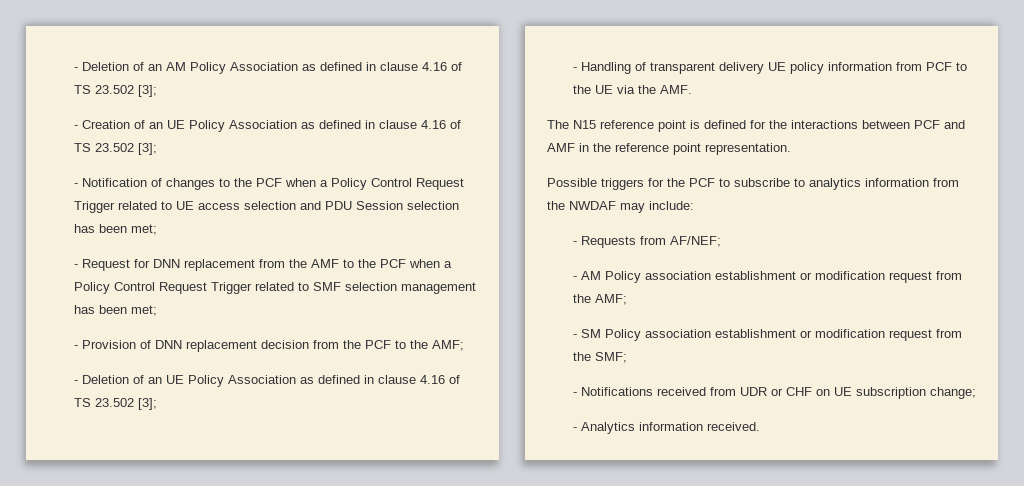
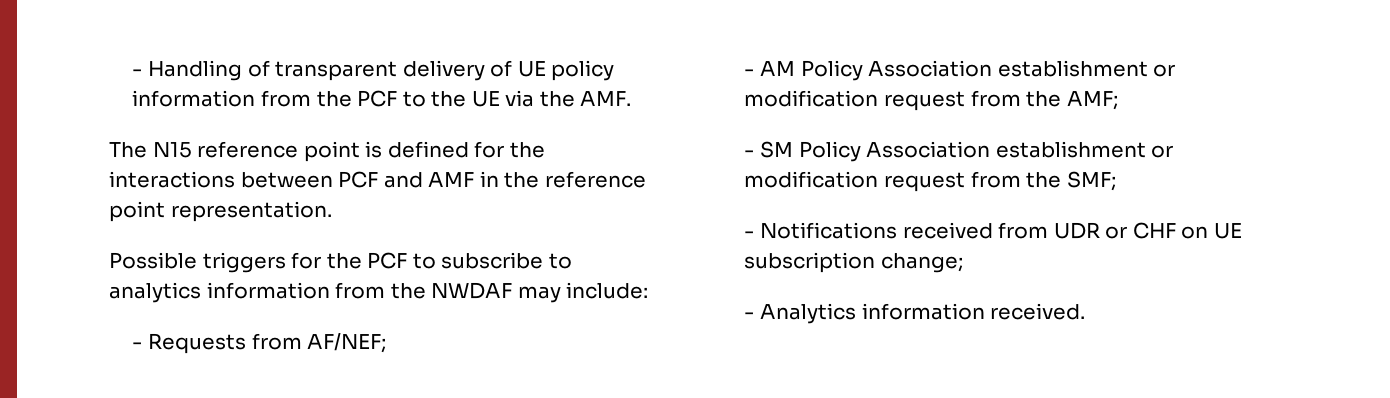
[73,62,462,74] [73,85,157,97] [73,120,461,132] [73,143,157,155] [73,178,464,190] [73,201,459,213] [73,224,157,235] [73,259,452,271] [73,282,476,294] [73,305,157,316] [73,340,464,352] [73,375,460,387] [73,398,157,410] [572,67,577,71] - Deletion of an AM Policy Association as defined in clause 4.16 of TS 23.502 [3]; // - Creation of an UE Policy Association as defined in clause 4.16 of TS 23.502 [3]; // - Notification of changes to the PCF when a Policy Control Request Trigger related to UE access selection and PDU Session selection has been met; // - Request for DNN replacement from the AMF to the PCF when a Policy Control Request Trigger related to SMF selection management has been met; // - Provision of DNN replacement decision from the PCF to the AMF; // - Deletion of an UE Policy Association as defined in clause 4.16 of TS 23.502 [3]; // - -> [132,69,143,76] -
(764, 68) none -> [490,60,513,77] of
(922, 66) none -> [316,91,352,107] the
[644,271,711,280] association -> [868,60,993,77] Association
[644,329,711,338] association -> [866,141,991,158] Association

